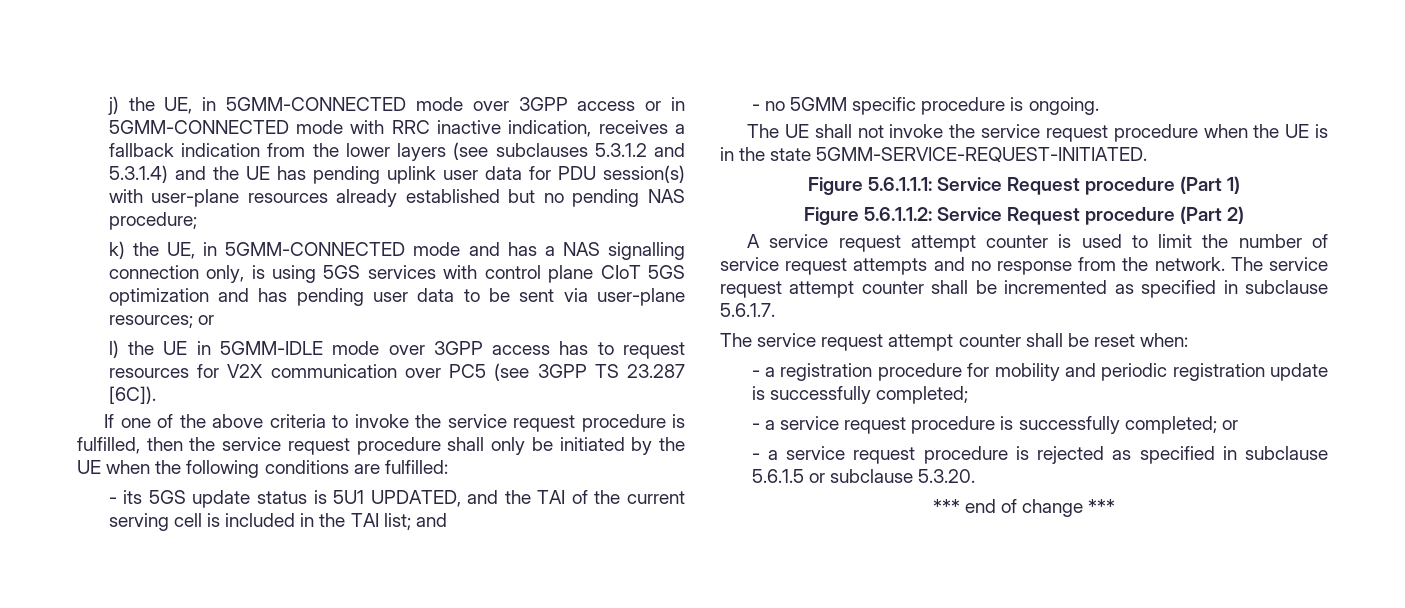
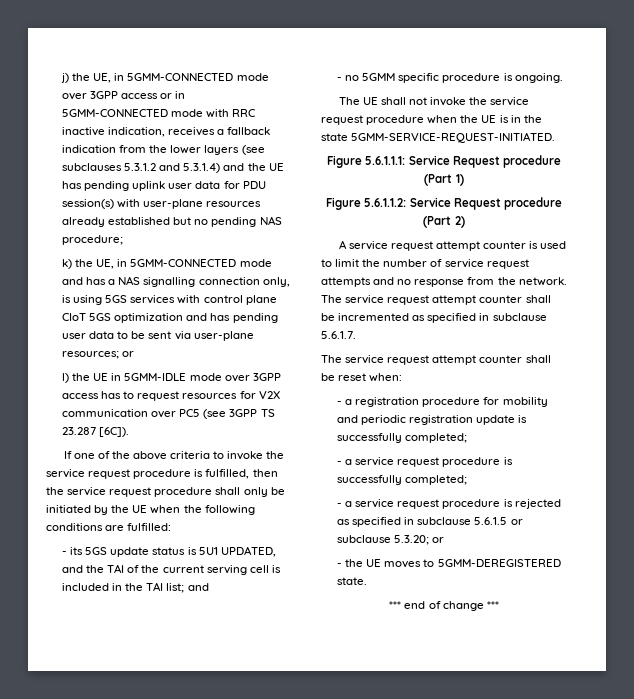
[1221,420,1238,430] or -> (468, 480) none
[918,469,976,483] 5.3.20. -> [394,535,445,545] [336,559,561,568] [336,577,367,585] 5.3.20; or // - the UE moves to 5GMM-DEREGISTERED state.

